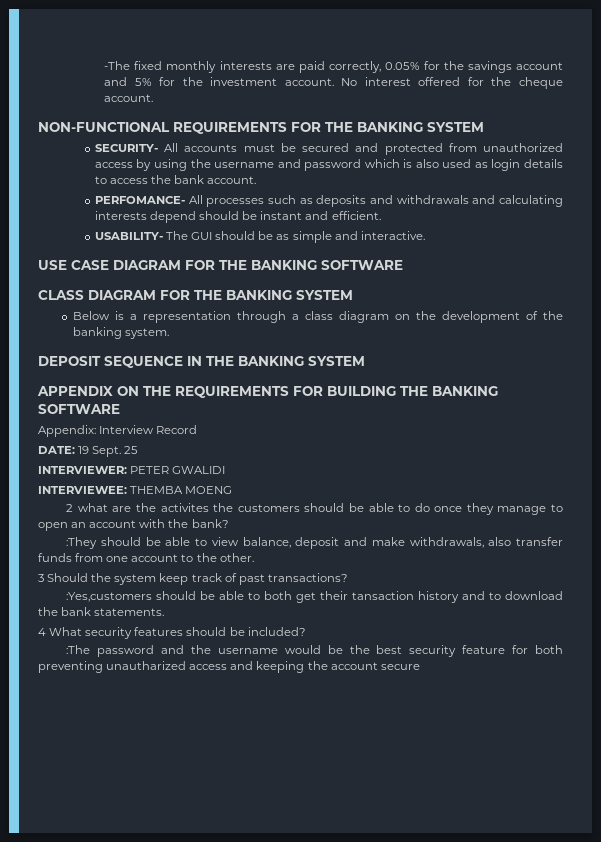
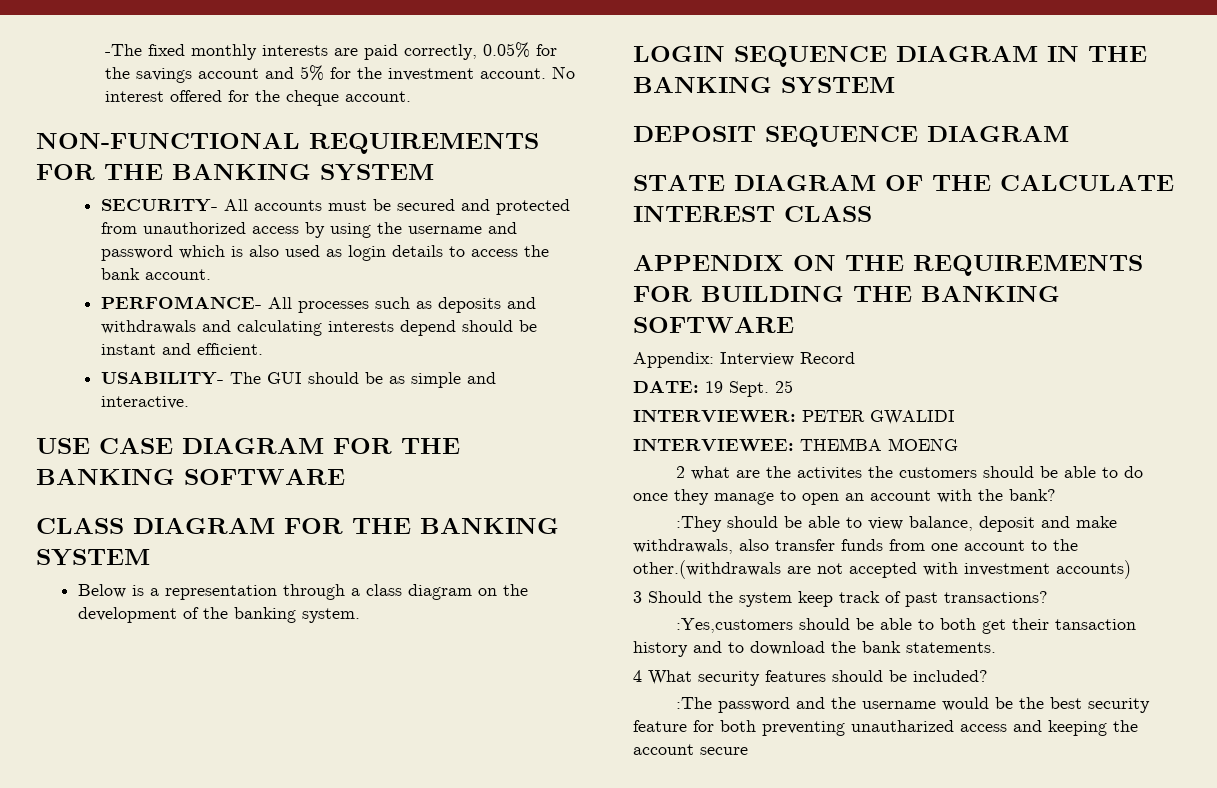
[38,356,183,368] DEPOSIT SEQUENCE -> [633,45,1038,67] LOGIN SEQUENCE DIAGRAM
(365, 361) none -> [633,125,1069,147] [633,174,1174,191] [633,205,872,222] // DEPOSIT SEQUENCE DIAGRAM // STATE DIAGRAM OF THE CALCULATE INTEREST CLASS
[219,553,254,562] other. -> [633,560,1131,579] other.(withdrawals are not accepted with investment accounts)

